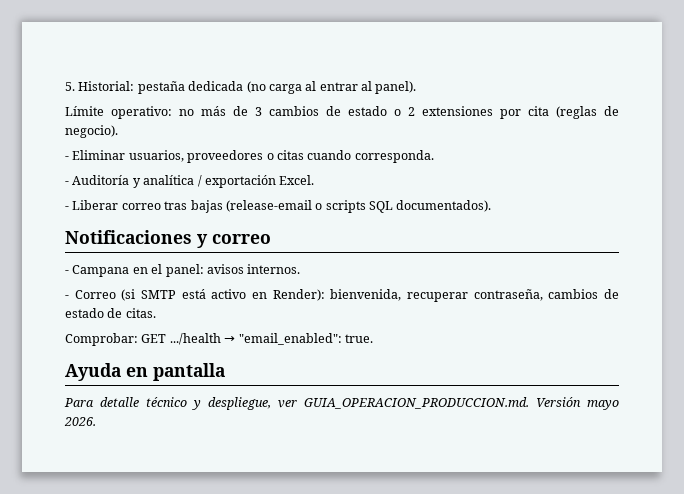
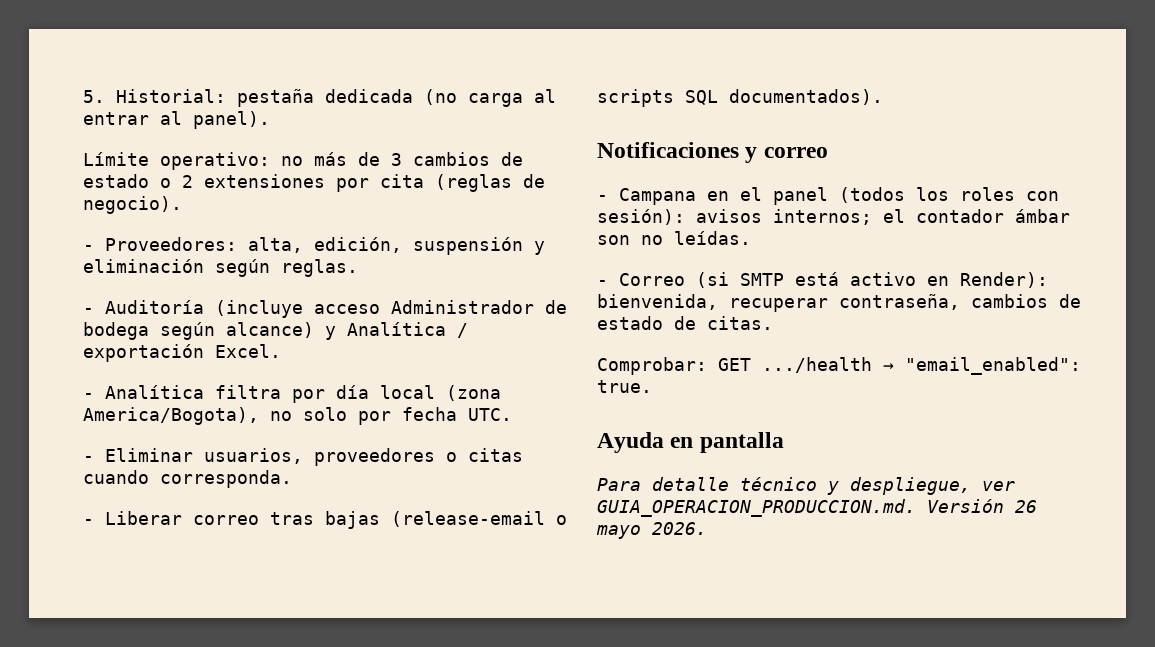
(118, 131) none -> [83,237,545,255] [83,259,358,277] [83,300,567,318] [83,322,468,340] [83,344,281,362] [83,385,501,403] [83,407,512,425] // - Proveedores: alta, edición, suspensión y eliminación según reglas. // - Auditoría (incluye acceso Administrador de bodega según alcance) y Analítica / exportación Excel. // - Analítica filtra por día local (zona America/Bogota), no solo por fecha UTC.
[65,175,315,188] // - Auditoría y analítica / exportación Excel. -> (292, 479) none
[165,264,301,277] panel: avisos internos. -> [773,187,1059,205] [597,209,1070,225] [597,231,751,245] panel (todos los roles con sesión): avisos internos; el contador ámbar son no leídas.
(581, 402) none -> [1015,500,1037,513] 26

